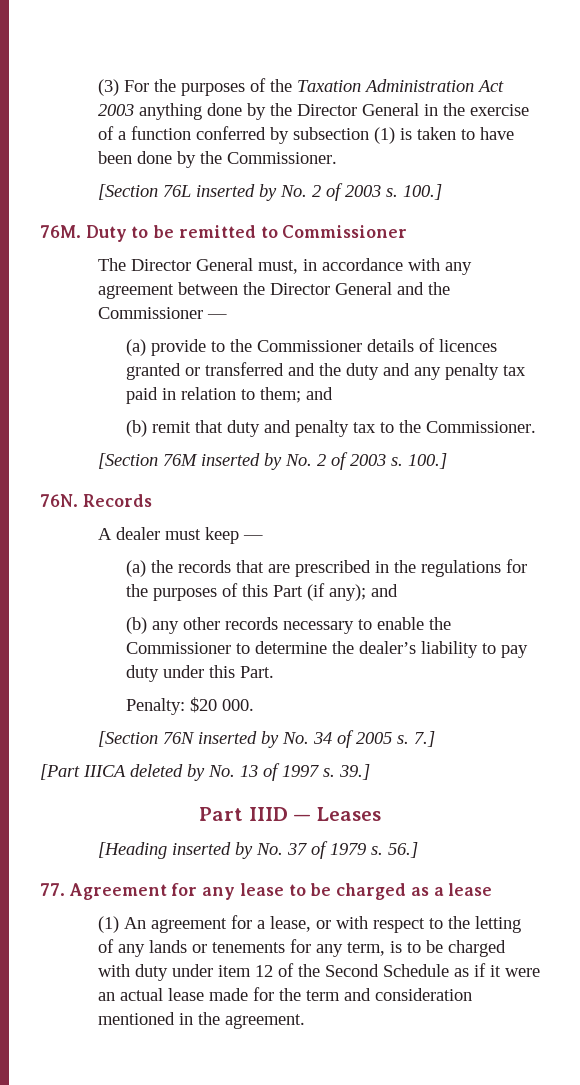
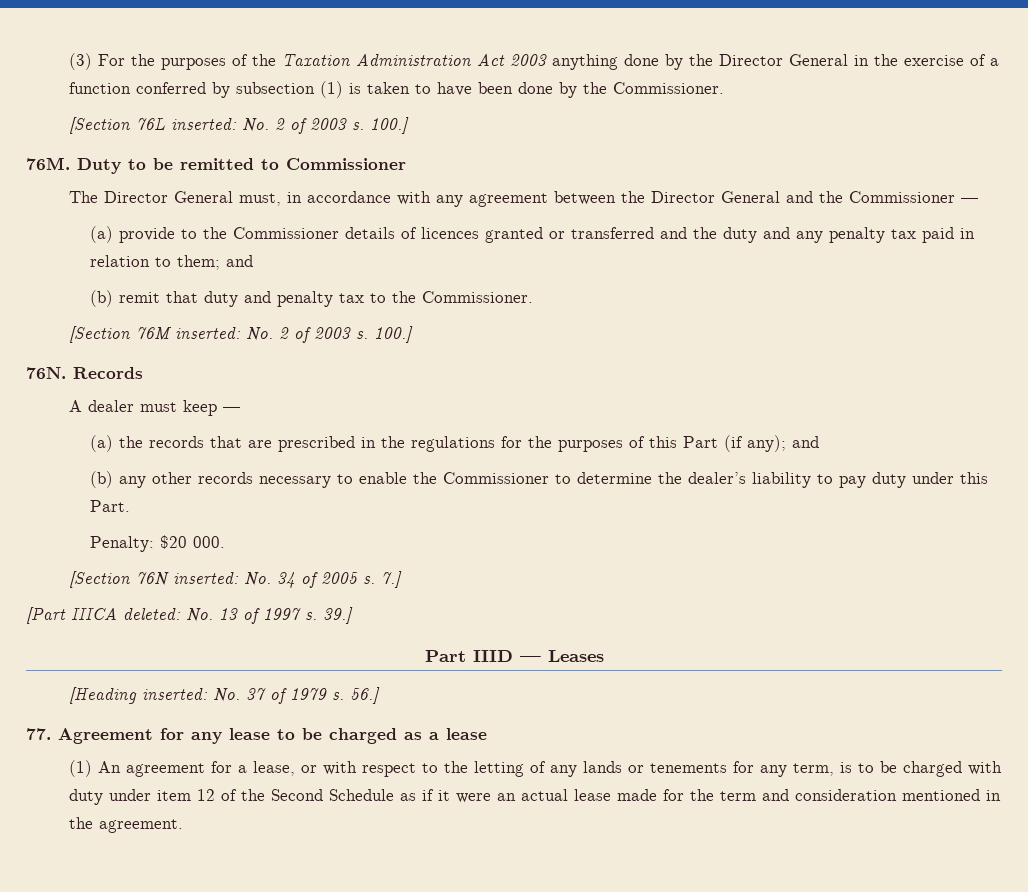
[195,184,277,201] inserted by -> [170,118,237,130] inserted:
[200,453,282,470] inserted by -> [174,327,241,339] inserted:
[197,731,279,748] inserted by -> [172,572,239,584] inserted:
[130,764,205,781] deleted by -> [123,608,181,620] deleted:
[171,842,253,859] inserted by -> [141,688,208,700] inserted:

